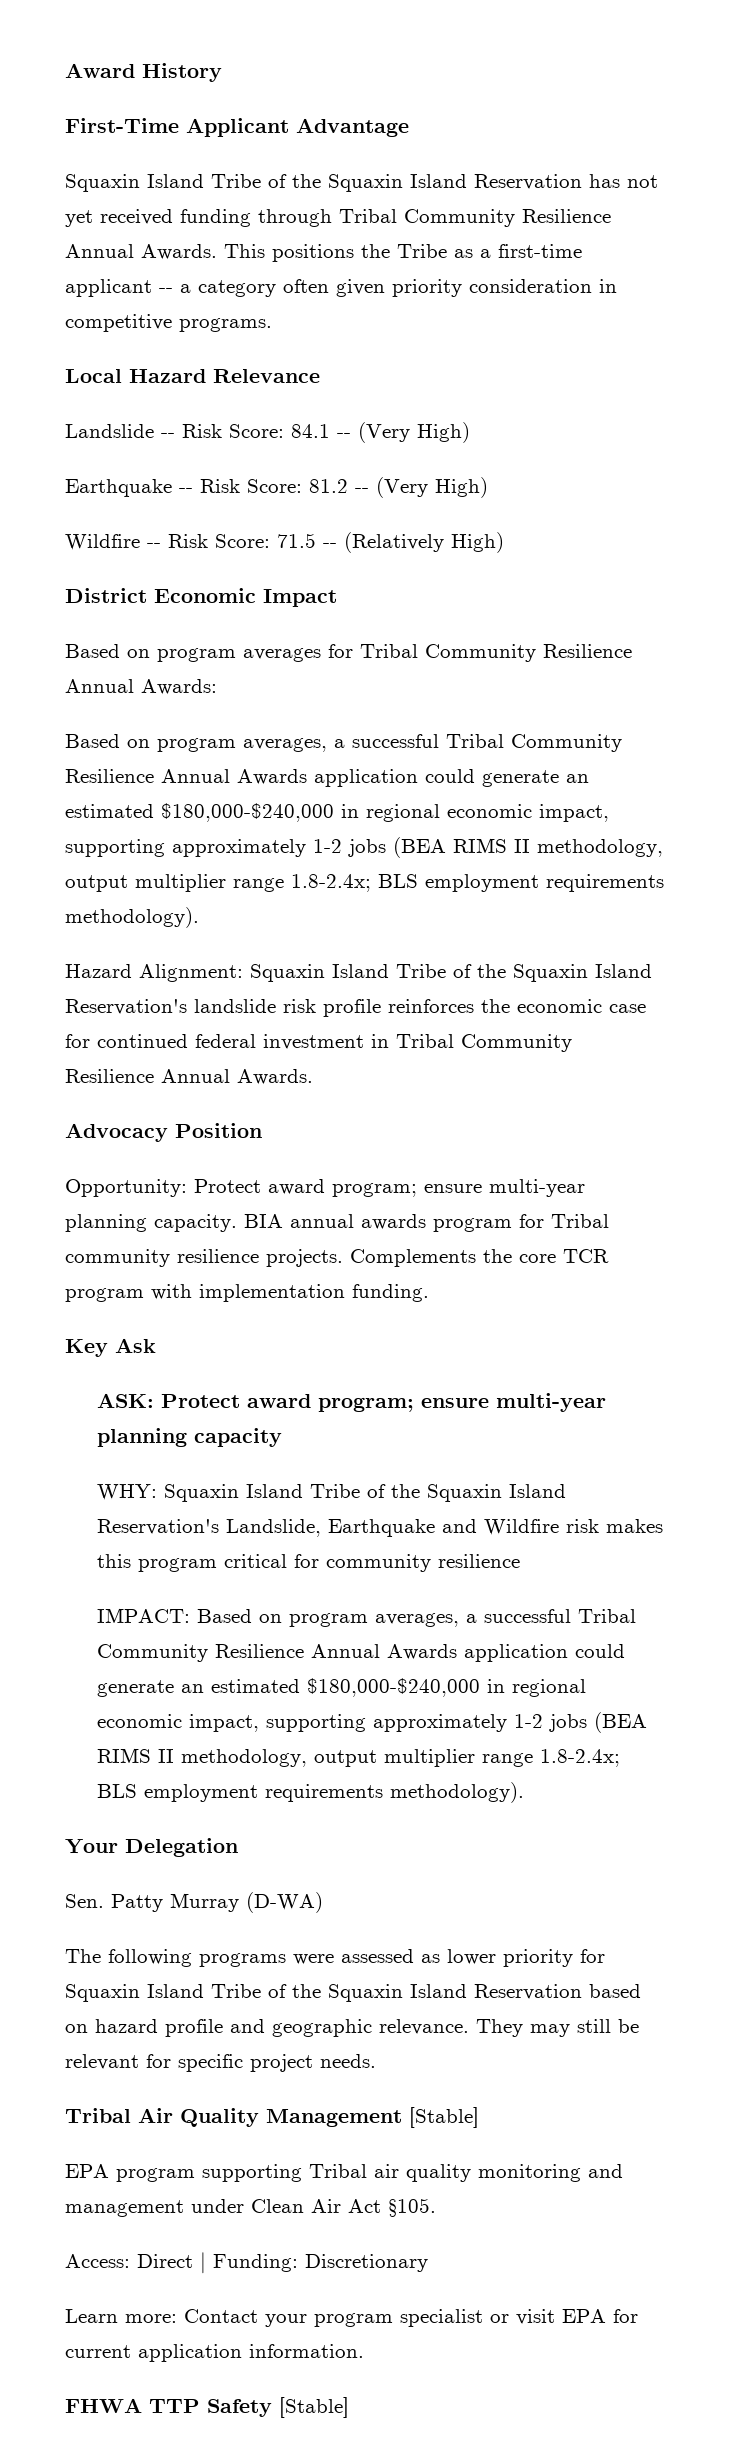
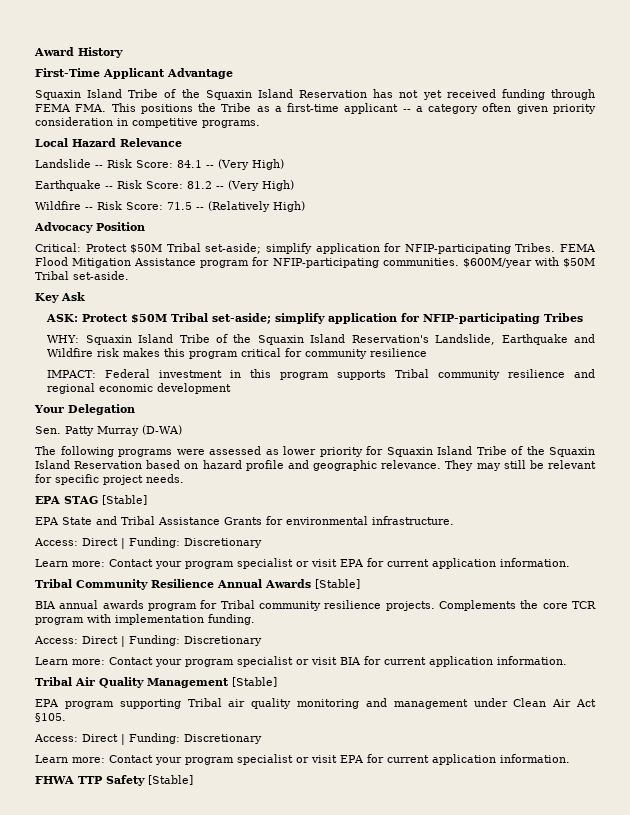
[339,209,611,227] [65,244,217,260] Tribal Community Resilience Annual Awards. -> [35,104,107,112] FEMA FMA.
[65,588,337,607] [65,644,632,662] [65,679,217,695] [65,734,622,752] [65,769,589,787] [65,803,609,822] [65,837,663,858] [65,874,664,892] [65,907,199,928] [65,964,652,982] [65,999,646,1017] [65,1034,572,1052] [65,1069,313,1085] [65,1123,262,1142] [65,1179,585,1197] [65,1214,609,1232] [65,1249,609,1267] [65,1284,429,1302] [65,1338,156,1357] [96,1393,606,1412] [96,1428,282,1447] District Economic Impact // Based on program averages for Tribal Community Resilience Annual Awards: // Based on program averages, a successful Tribal Community Resilience Annual Awards application could generate an estimated $180,000-$240,000 in regional economic impact, supporting approximately 1-2 jobs (BEA RIMS II methodology, output multiplier range 1.8-2.4x; BLS employment requirements methodology). // Hazard Alignment: Squaxin Island Tribe of the Squaxin Island Reservation's landslide risk profile reinforces the economic case for continued federal investment in Tribal Community Resilience Annual Awards. // Advocacy Position // Opportunity: Protect award program; ensure multi-year planning capacity. BIA annual awards program for Tribal community resilience projects. Complements the core TCR program with implementation funding. // Key Ask // ASK: Protect award program; ensure multi-year planning capacity -> [34,222,145,233] [35,243,597,254] [35,257,595,268] [35,271,129,280] [35,292,85,303] [46,313,584,324] Advocacy Position // Critical: Protect $50M Tribal set-aside; simplify application for NFIP-participating Tribes. FEMA Flood Mitigation Assistance program for NFIP-participating communities. $600M/year with $50M Tribal set-aside. // Key Ask // ASK: Protect $50M Tribal set-aside; simplify application for NFIP-participating Tribes
[196,1609,636,1627] [96,1644,625,1662] [96,1678,586,1697] [96,1712,647,1733] [96,1748,620,1767] [96,1782,524,1803] Based on program averages, a successful Tribal Community Resilience Annual Awards application could generate an estimated $180,000-$240,000 in regional economic impact, supporting approximately 1-2 jobs (BEA RIMS II methodology, output multiplier range 1.8-2.4x; BLS employment requirements methodology). -> [105,369,596,380] [47,383,232,394] Federal investment in this program supports Tribal community resilience and regional economic development
(376, 2061) none -> [35,495,147,505] [35,516,454,525] [34,537,262,549] [35,558,570,569] [35,579,360,590] [35,600,596,611] [35,614,255,625] [34,635,262,647] [35,656,567,667] // EPA STAG [Stable] // EPA State and Tribal Assistance Grants for environmental infrastructure. // Access: Direct | Funding: Discretionary // Learn more: Contact your program specialist or visit EPA for current application information. // Tribal Community Resilience Annual Awards [Stable] // BIA annual awards program for Tribal community resilience projects. Complements the core TCR program with implementation funding. // Access: Direct | Funding: Discretionary // Learn more: Contact your program specialist or visit BIA for current application information.

